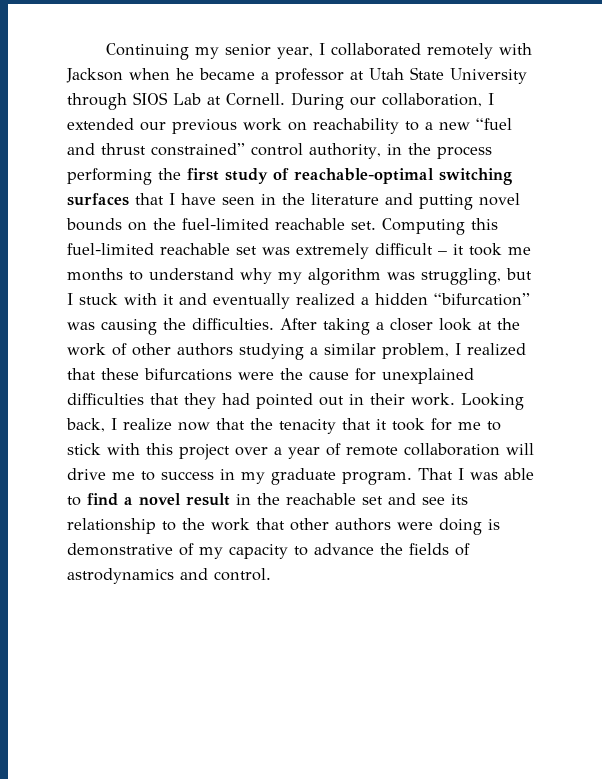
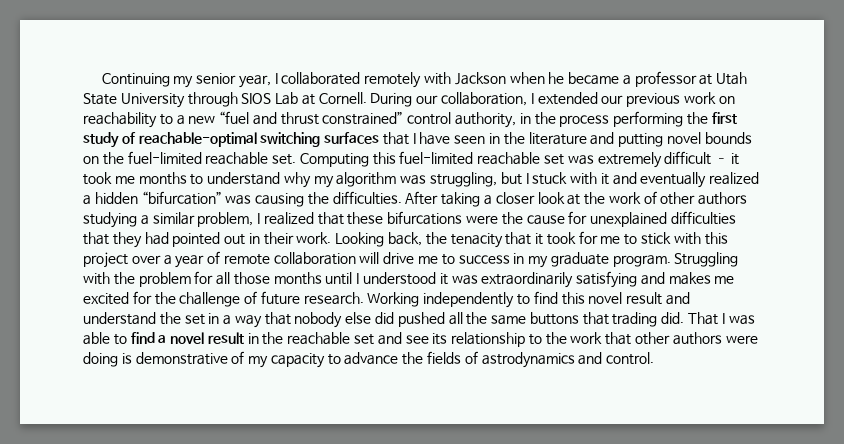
[111,418,245,431] I realize now that -> (423, 239) none
(412, 478) none -> [674,252,739,267] [83,271,735,288] [83,291,690,308] [83,312,685,328] Struggling with the problem for all those months until I understood it was extraordinarily satisfying and makes me excited for the challenge of future research. Working independently to find this novel result and understand the set in a way that nobody else did pushed all the same buttons that trading did.

